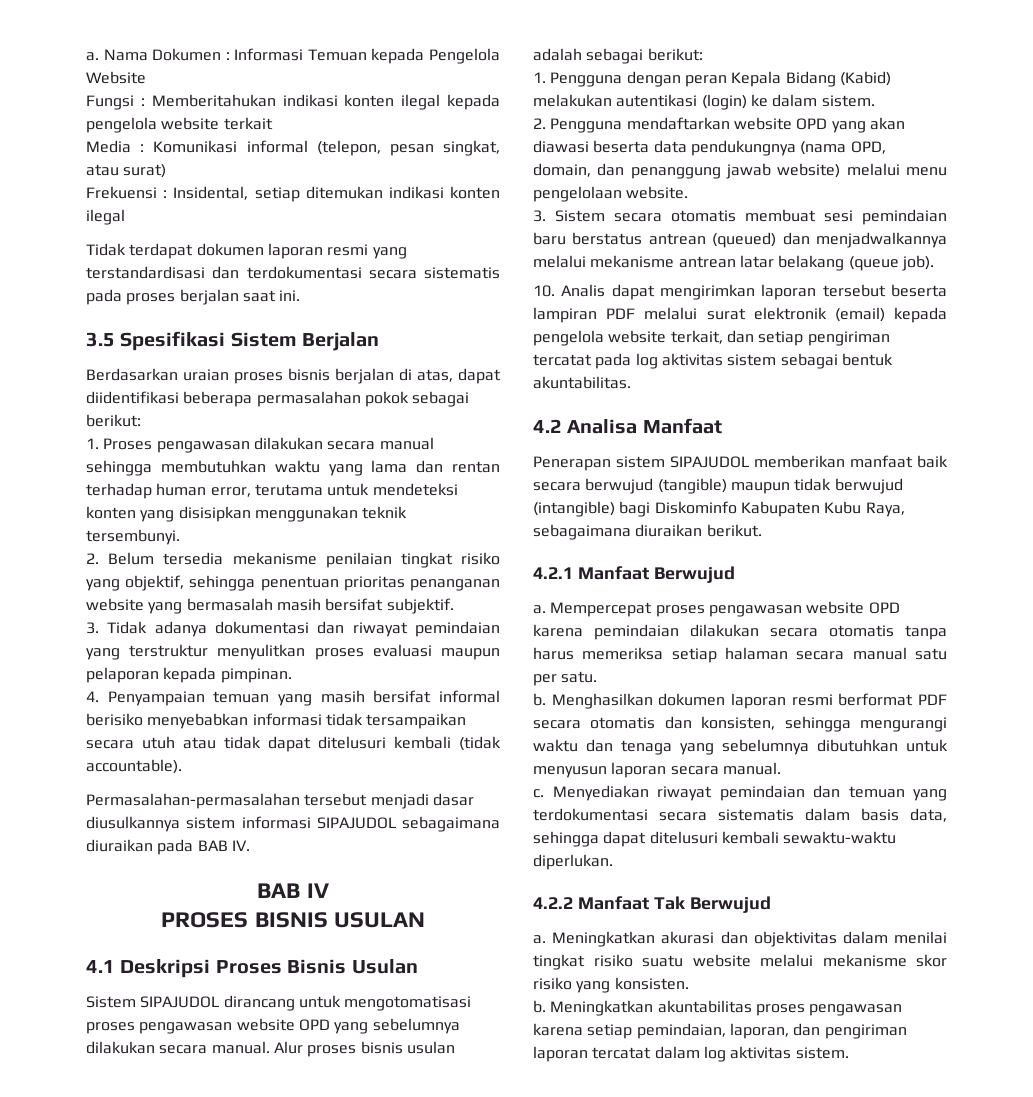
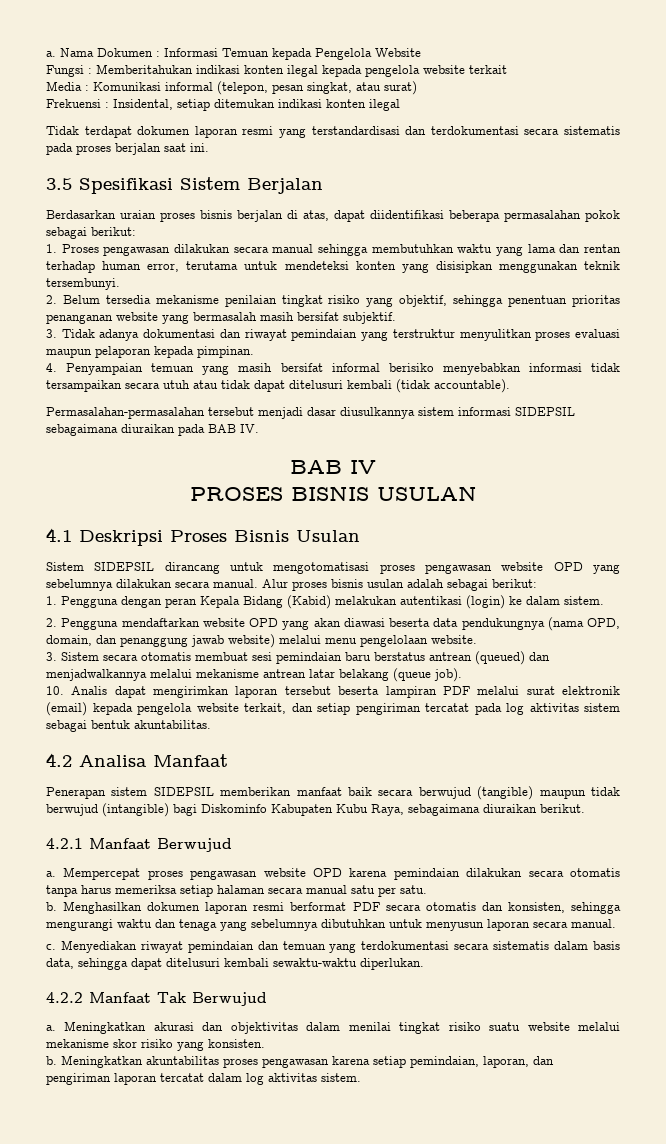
[316,817,396,829] SIPAJUDOL -> [515,407,575,416] SIDEPSIL
[140,996,220,1008] SIPAJUDOL -> [94,562,155,571] SIDEPSIL
[670,456,749,468] SIPAJUDOL -> [153,787,214,796] SIDEPSIL

